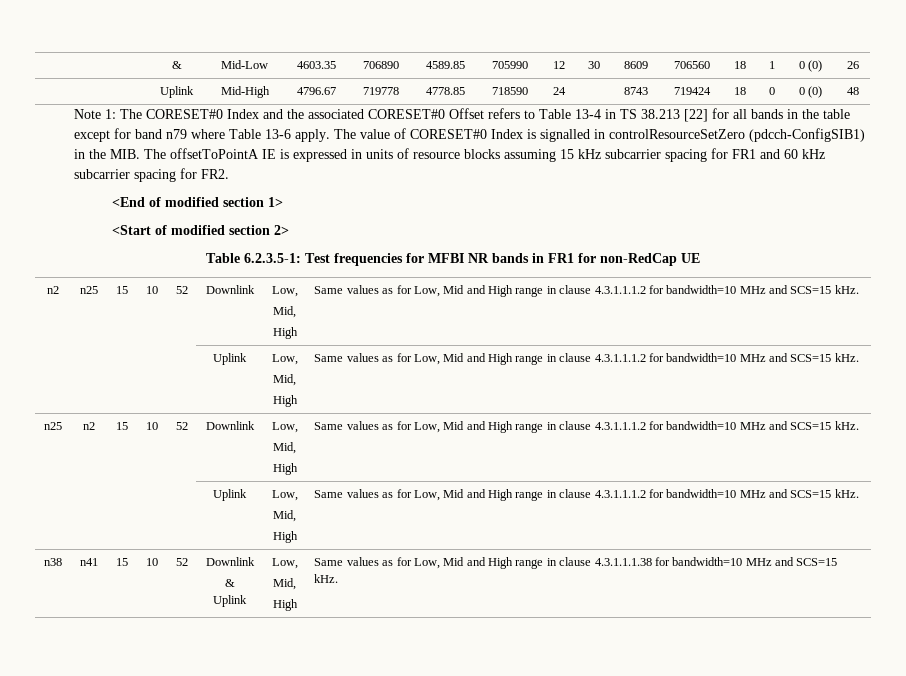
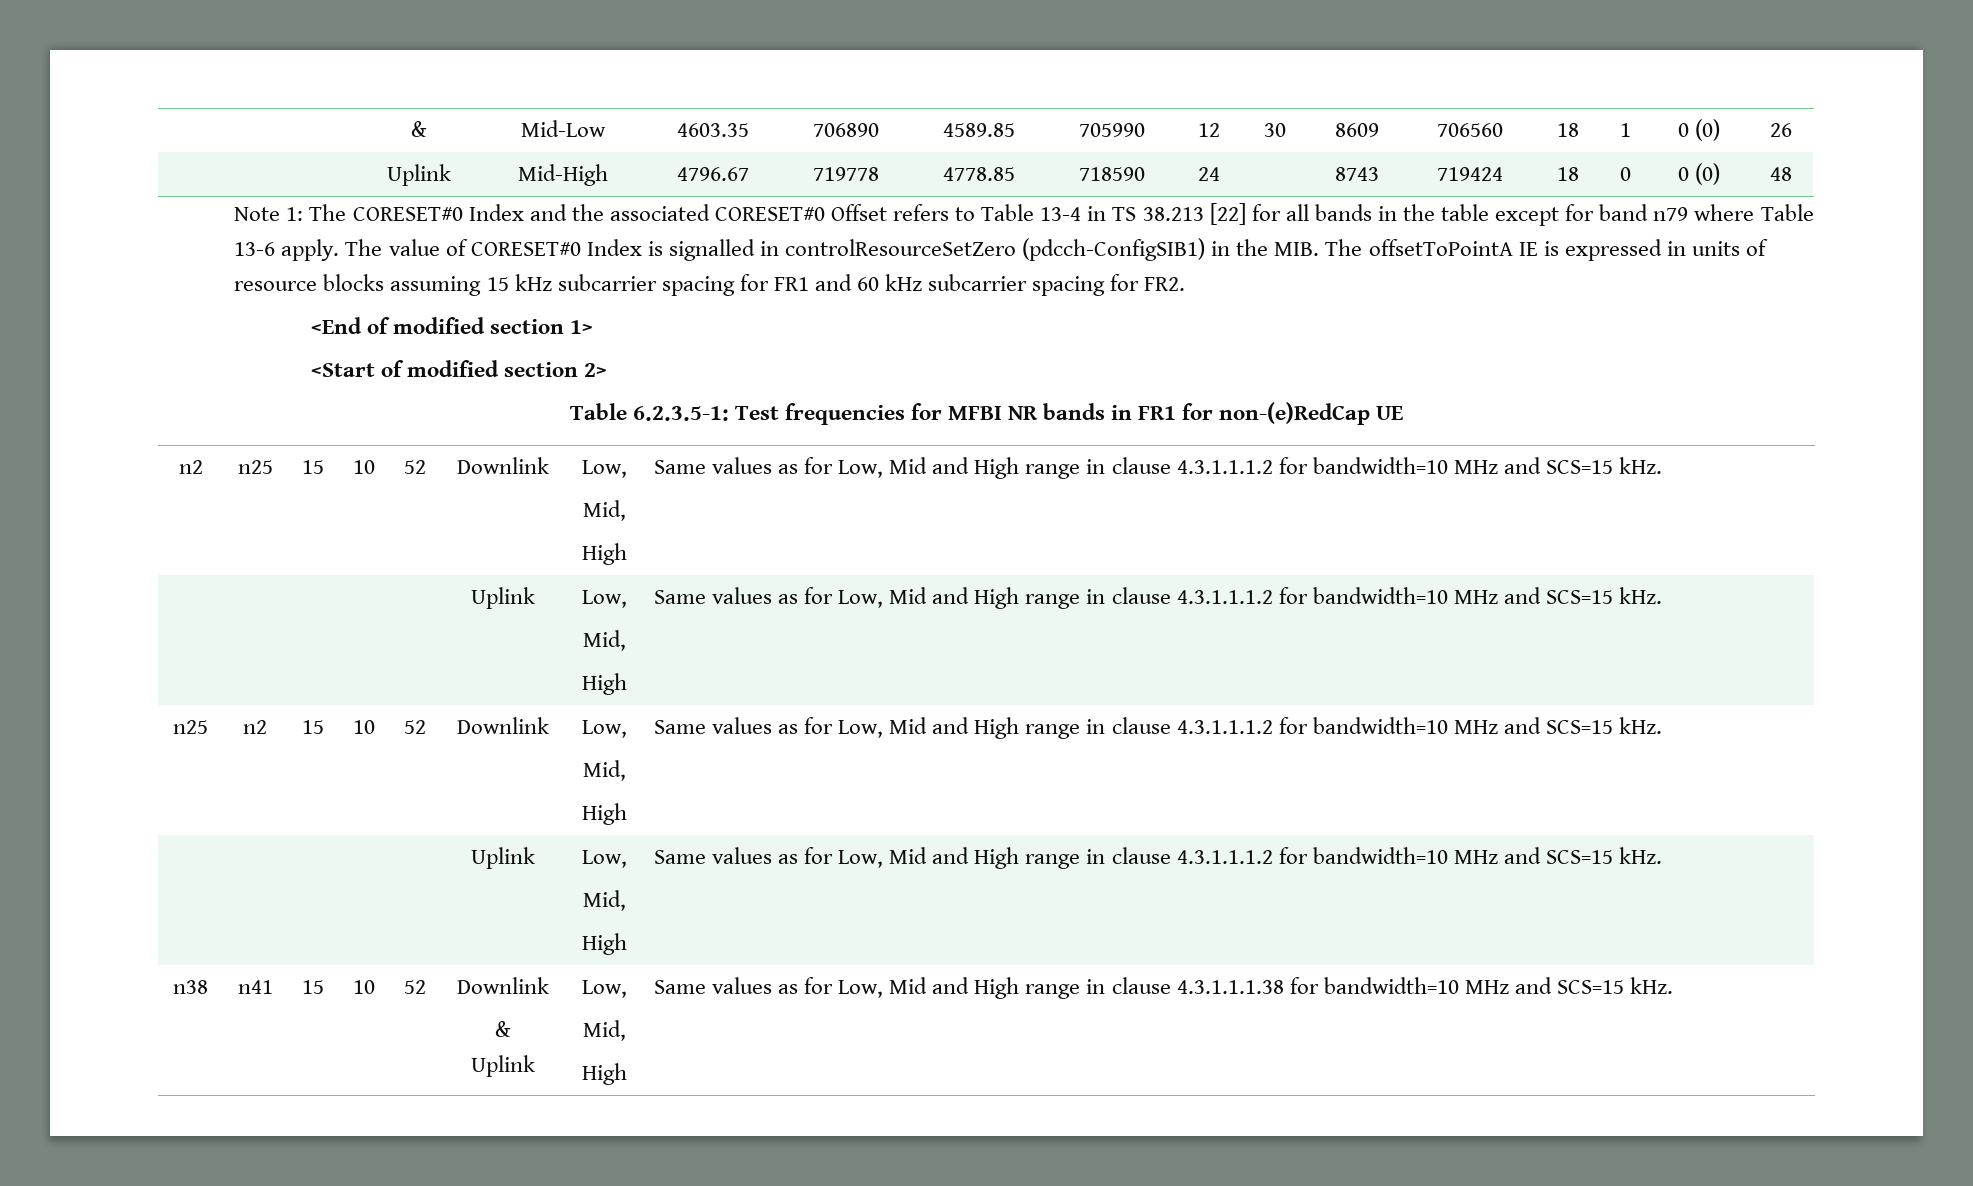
[600,253,677,266] non-RedCap -> [1219,402,1371,425] non-(e)RedCap

